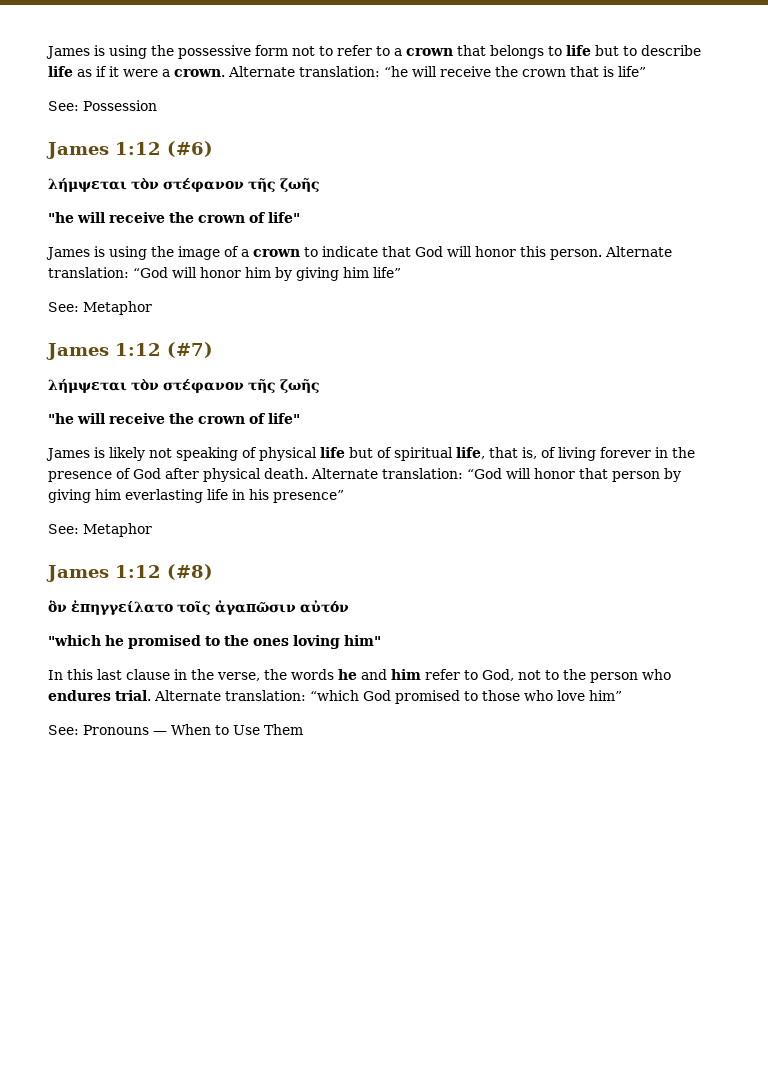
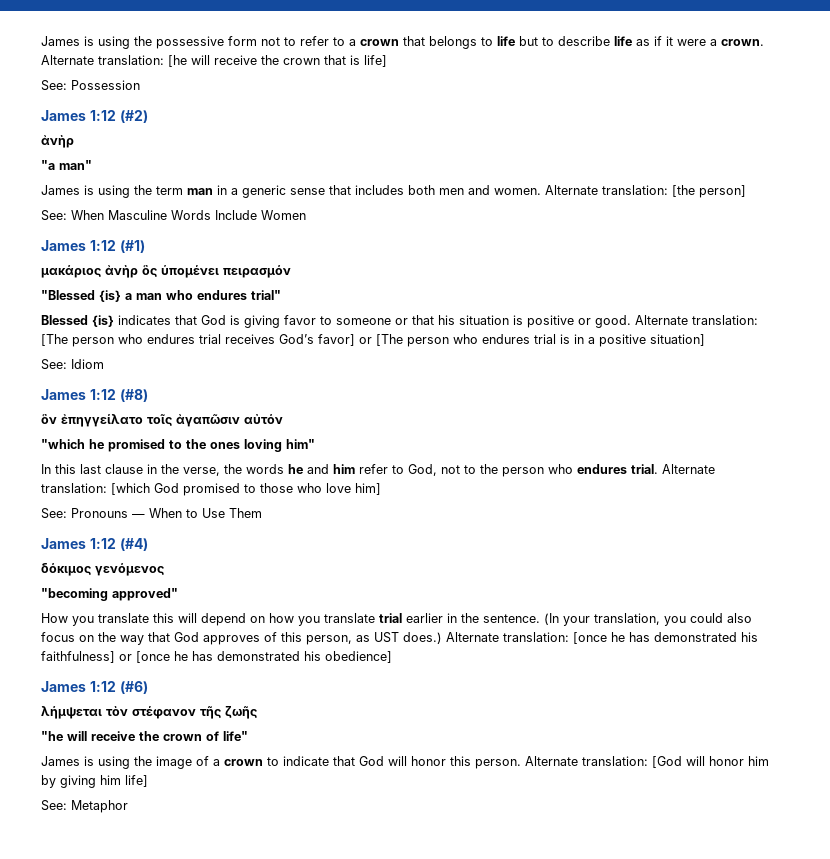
[384,66,408,77] “he -> [168,55,187,67] [he
[618,66,646,77] life” -> [364,55,387,67] life]
[167,141,213,157] [48,178,320,192] [48,212,300,223] [46,246,672,260] [48,267,401,281] [48,301,152,315] [46,342,213,360] [48,379,320,393] [48,413,300,424] [46,447,695,461] [48,468,681,482] [48,489,344,503] [48,523,152,537] (#6) // λήμψεται τὸν στέφανον τῆς ζωῆς // "he will receive the crown of life" // James is using the image of a crown to indicate that God will honor this person. Alternate translation: “God will honor him by giving him life” // See: Metaphor // James 1:12 (#7) // λήμψεται τὸν στέφανον τῆς ζωῆς // "he will receive the crown of life" // James is likely not speaking of physical life but of spiritual life, that is, of living forever in the presence of God after physical death. Alternate translation: “God will honor that person by giving him everlasting life in his presence” // See: Metaphor -> [119,110,148,123] [41,135,74,148] [41,160,92,170] [41,185,746,198] [41,210,306,221] [41,240,145,253] [41,265,291,278] [41,290,281,302] [41,315,758,328] [41,334,705,347] [41,359,104,370] (#2) // ἀνὴρ // "a man" // James is using the term man in a generic sense that includes both men and women. Alternate translation: [the person] // See: When Masculine Words Include Women // James 1:12 (#1) // μακάριος ἀνὴρ ὃς ὑπομένει πειρασμόν // "Blessed {is} a man who endures trial" // Blessed {is} indicates that God is giving favor to someone or that his situation is positive or good. Alternate translation: [The person who endures trial receives God’s favor] or [The person who endures trial is in a positive situation] // See: Idiom
[310,690,359,701] “which -> [111,483,150,495] [which
[589,690,622,701] him” -> [355,483,381,495] him]
(303, 729) none -> [41,538,148,551] [41,563,164,576] [41,588,178,601] [41,613,752,626] [41,632,758,645] [41,651,392,663] [41,681,148,694] [41,706,257,719] [41,731,248,741] [41,756,769,769] [41,775,148,788] [41,800,128,813] // James 1:12 (#4) // δόκιμος γενόμενος // "becoming approved" // How you translate this will depend on how you translate trial earlier in the sentence. (In your translation, you could also focus on the way that God approves of this person, as UST does.) Alternate translation: [once he has demonstrated his faithfulness] or [once he has demonstrated his obedience] // James 1:12 (#6) // λήμψεται τὸν στέφανον τῆς ζωῆς // "he will receive the crown of life" // James is using the image of a crown to indicate that God will honor this person. Alternate translation: [God will honor him by giving him life] // See: Metaphor

